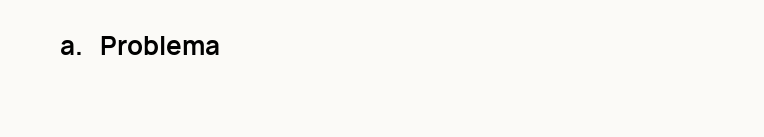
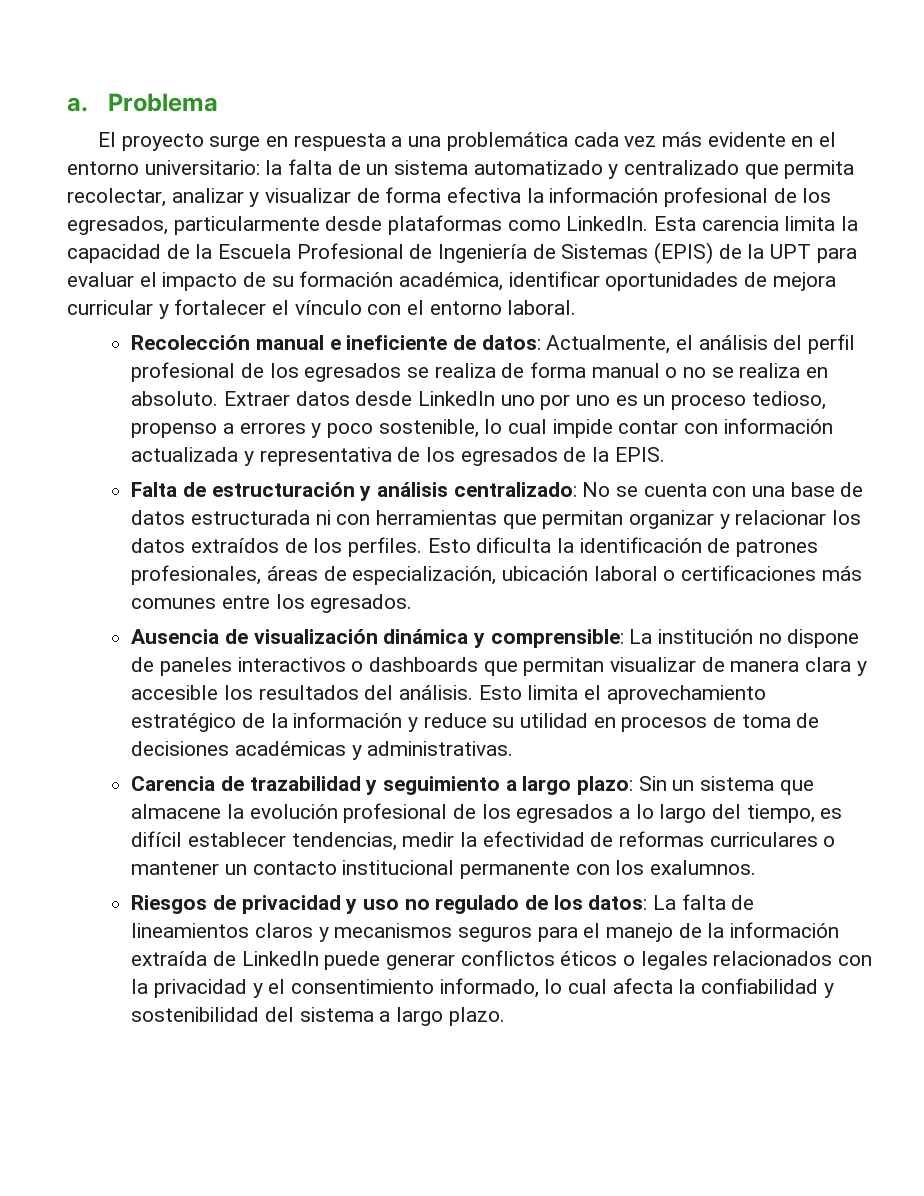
(220, 45) none -> [98,132,836,151] [67,159,855,179] [67,187,832,207] [67,215,859,235] [67,242,857,264] [67,271,836,291] [67,299,577,319] [131,334,855,354] [131,362,828,382] [131,391,826,410] [131,418,833,438] [131,447,665,466] [131,482,864,501] [131,510,861,529] [131,537,818,557] [131,565,862,585] [131,594,413,613] [131,629,860,648] [131,657,867,676] [131,685,766,704] [131,712,820,732] [131,741,514,760] [131,776,814,795] [131,803,843,823] [131,831,836,851] [131,860,756,879] [131,894,755,914] [131,922,839,942] [131,950,872,970] [131,978,834,998] [131,1007,505,1026] // El proyecto surge en respuesta a una problemática cada vez más evidente en el entorno universitario: la falta de un sistema automatizado y centralizado que permita recolectar, analizar y visualizar de forma efectiva la información profesional de los egresados, particularmente desde plataformas como LinkedIn. Esta carencia limita la capacidad de la Escuela Profesional de Ingeniería de Sistemas (EPIS) de la UPT para evaluar el impacto de su formación académica, identificar oportunidades de mejora curricular y fortalecer el vínculo con el entorno laboral. // Recolección manual e ineficiente de datos: Actualmente, el análisis del perfil profesional de los egresados se realiza de forma manual o no se realiza en absoluto. Extraer datos desde LinkedIn uno por uno es un proceso tedioso, propenso a errores y poco sostenible, lo cual impide contar con información actualizada y representativa de los egresados de la EPIS. // Falta de estructuración y análisis centralizado: No se cuenta con una base de datos estructurada ni con herramientas que permitan organizar y relacionar los datos extraídos de los perfiles. Esto dificulta la identificación de patrones profesionales, áreas de especialización, ubicación laboral o certificaciones más comunes entre los egresados. // Ausencia de visualización dinámica y comprensible: La institución no dispone de paneles interactivos o dashboards que permitan visualizar de manera clara y accesible los resultados del análisis. Esto limita el aprovechamiento estratégico de la información y reduce su utilidad en procesos de toma de decisiones académicas y administrativas. // Carencia de trazabilidad y seguimiento a largo plazo: Sin un sistema que almacene la evolución profesional de los egresados a lo largo del tiempo, es difícil establecer tendencias, medir la efectividad de reformas curriculares o mantener un contacto institucional permanente con los exalumnos. // Riesgos de privacidad y uso no regulado de los datos: La falta de lineamientos claros y mecanismos seguros para el manejo de la información extraída de LinkedIn puede generar conflictos éticos o legales relacionados con la privacidad y el consentimiento informado, lo cual afecta la confiabilidad y sostenibilidad del sistema a largo plazo.

